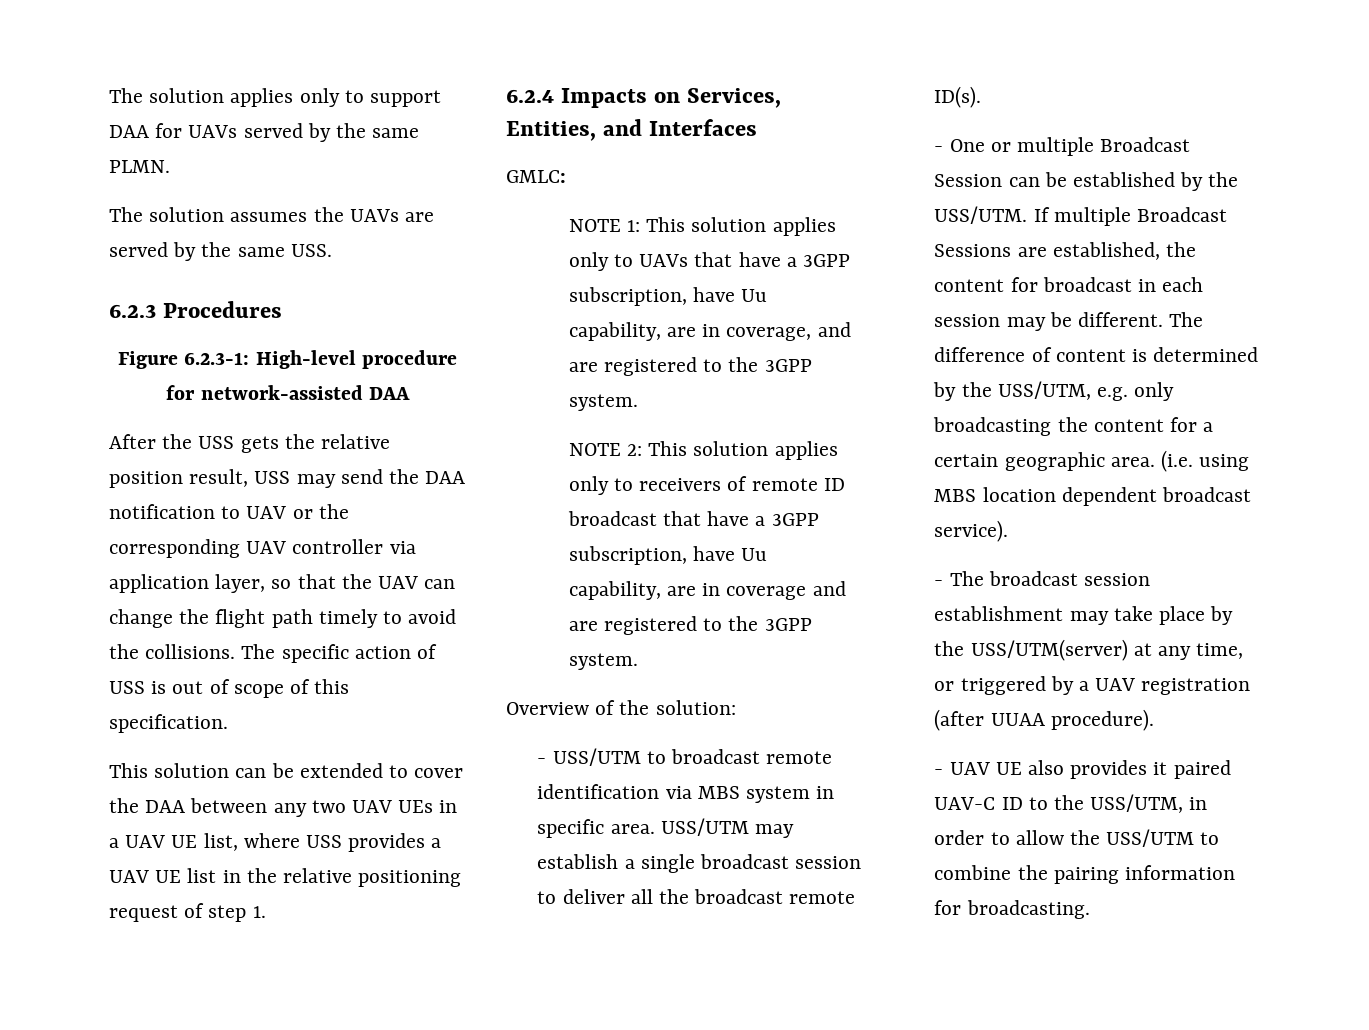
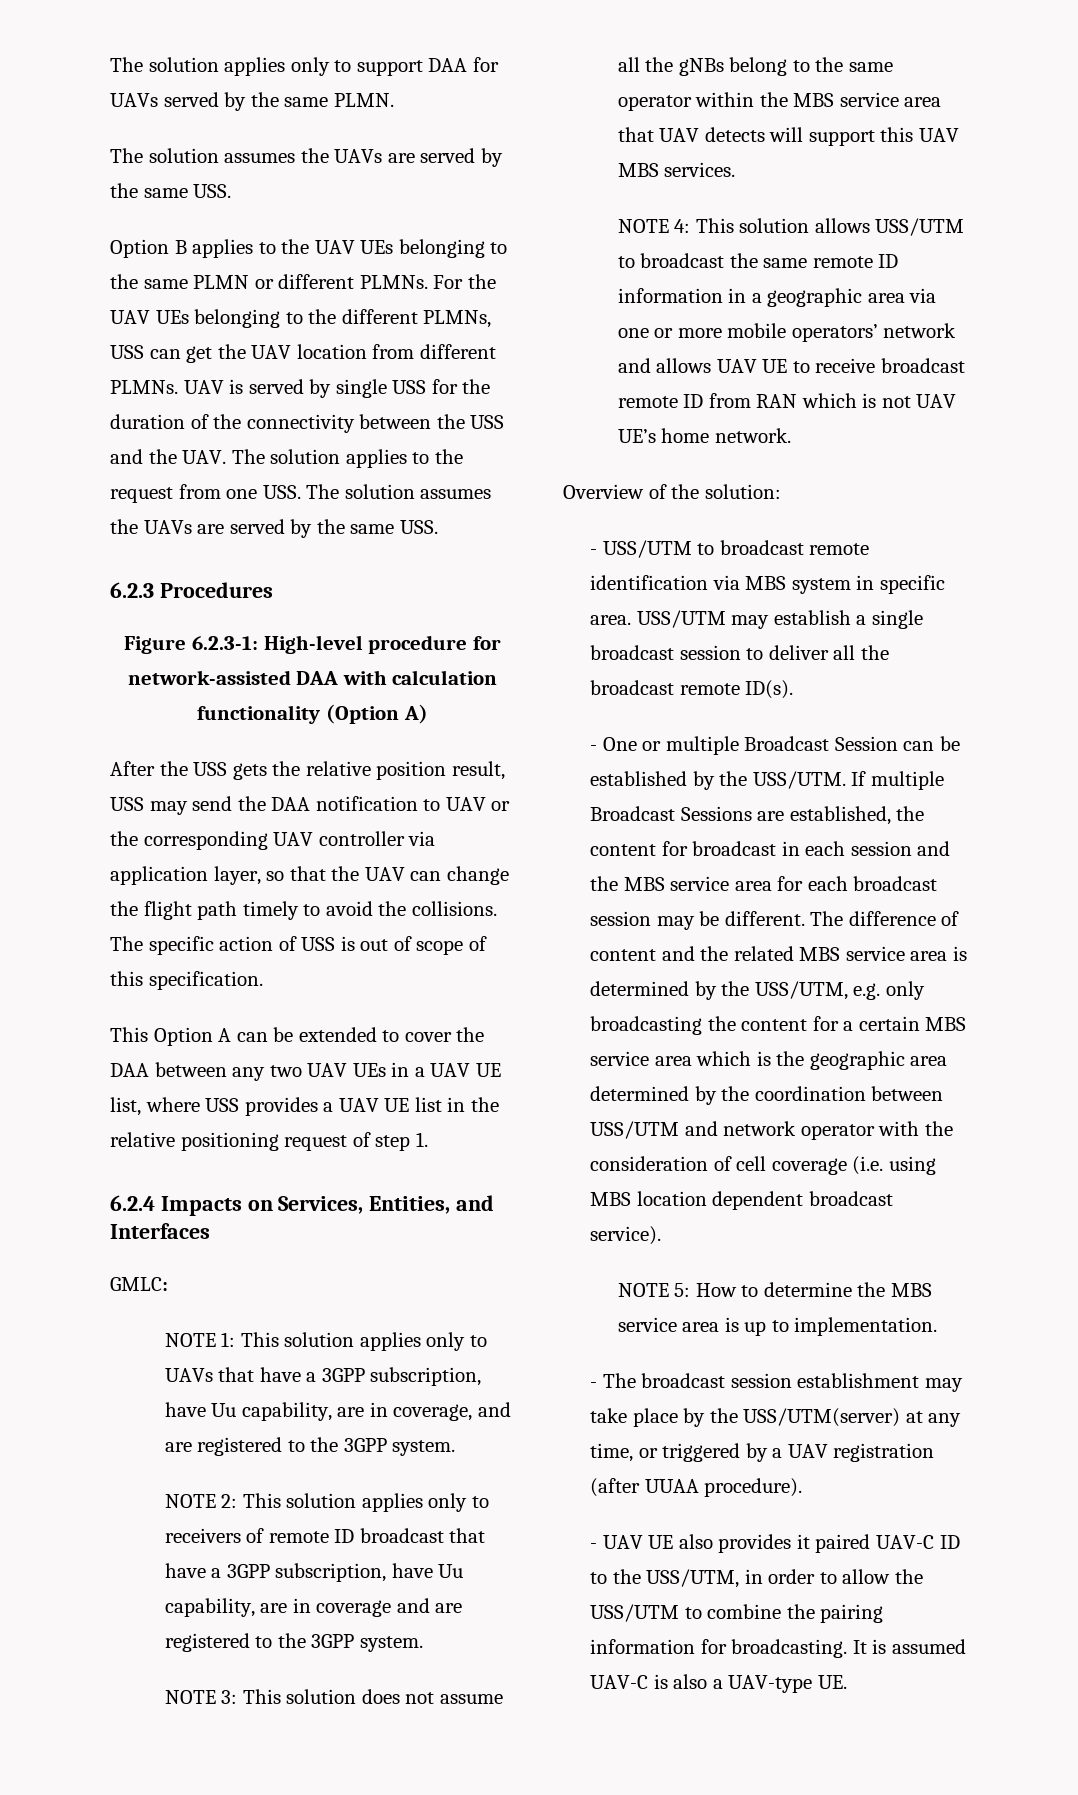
(332, 250) none -> [110,239,508,258] [110,274,496,289] [110,309,492,328] [110,344,496,363] [110,379,491,398] [110,414,505,433] [110,449,463,468] [110,484,492,503] [110,519,438,538] // Option B applies to the UAV UEs belonging to the same PLMN or different PLMNs. For the UAV UEs belonging to the different PLMNs, USS can get the UAV location from different PLMNs. UAV is served by single USS for the duration of the connectivity between the USS and the UAV. The solution applies to the request from one USS. The solution assumes the UAVs are served by the same USS.
(410, 393) none -> [342,670,498,685] [197,704,428,724] with calculation functionality (Option A)
[154,763,230,778] solution -> [153,1027,232,1046] Option A
(638, 661) none -> [164,1689,503,1704] [617,57,893,76] [617,92,942,111] [617,127,959,146] [617,162,736,177] [617,218,965,236] [617,253,899,268] [617,288,937,307] [617,323,957,342] [617,358,965,373] [617,393,957,408] [617,428,791,443] // NOTE 3: This solution does not assume all the gNBs belong to the same operator within the MBS service area that UAV detects will support this UAV MBS services. // NOTE 4: This solution allows USS/UTM to broadcast the same remote ID information in a geographic area via one or more mobile operators’ network and allows UAV UE to receive broadcast remote ID from RAN which is not UAV UE’s home network.
(1001, 320) none -> [917,841,951,856] [590,876,938,891] [590,911,652,926] and the MBS service area for each broadcast session
(1126, 355) none -> [661,946,948,961] and the related MBS service area
[1004,452,1155,471] geographic area. -> [925,1017,967,1031] [590,1051,948,1070] [590,1086,944,1105] [590,1121,953,1140] [590,1156,847,1175] MBS service area which is the geographic area determined by the coordination between USS/UTM and network operator with the consideration of cell coverage
(1009, 531) none -> [617,1282,932,1297] [617,1317,938,1336] // NOTE 5: How to determine the MBS service area is up to implementation.
(1090, 909) none -> [852,1639,966,1654] [590,1674,847,1693] It is assumed UAV-C is also a UAV-type UE.

